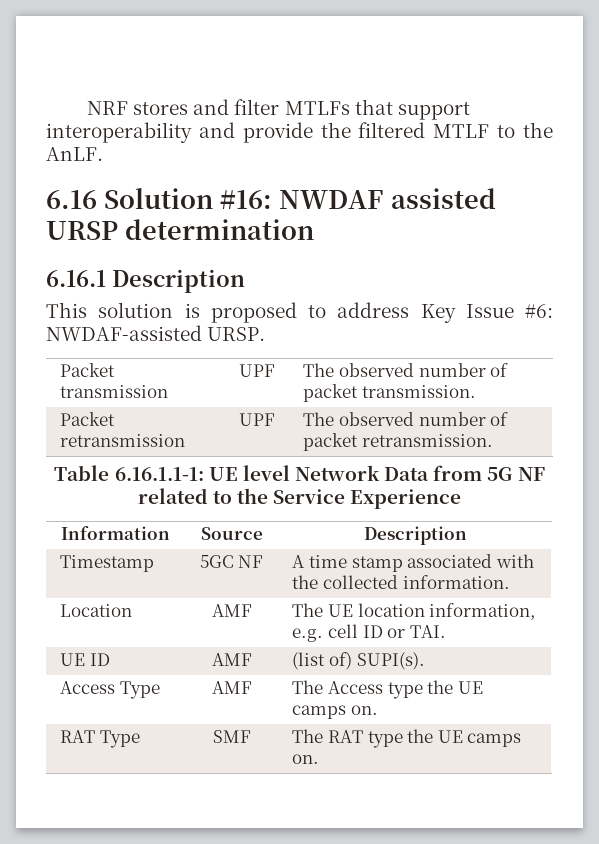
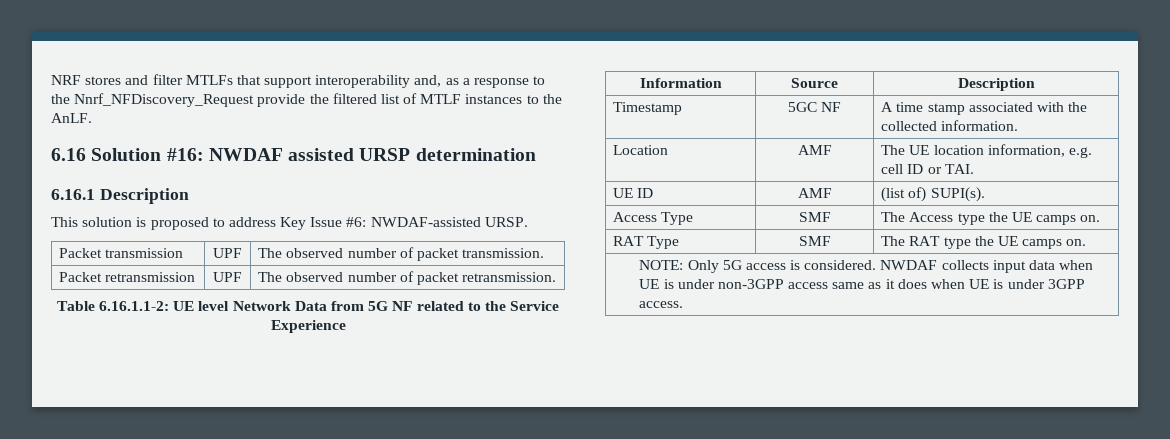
[198,122,490,143] and provide the filtered MTLF -> [414,75,546,88] [51,93,523,107] and, as a response to the Nnrf_NFDiscovery_Request provide the filtered list of MTLF instances
[114,467,204,481] 6.16.1.1-1: -> [99,301,170,311] 6.16.1.1-2:
[211,681,252,694] AMF -> [798,212,831,222] SMF
(320, 759) none -> [639,260,1094,273] [639,279,1085,289] [639,301,684,308] // NOTE: Only 5G access is considered. NWDAF collects input data when UE is under non-3GPP access same as it does when UE is under 3GPP access.

